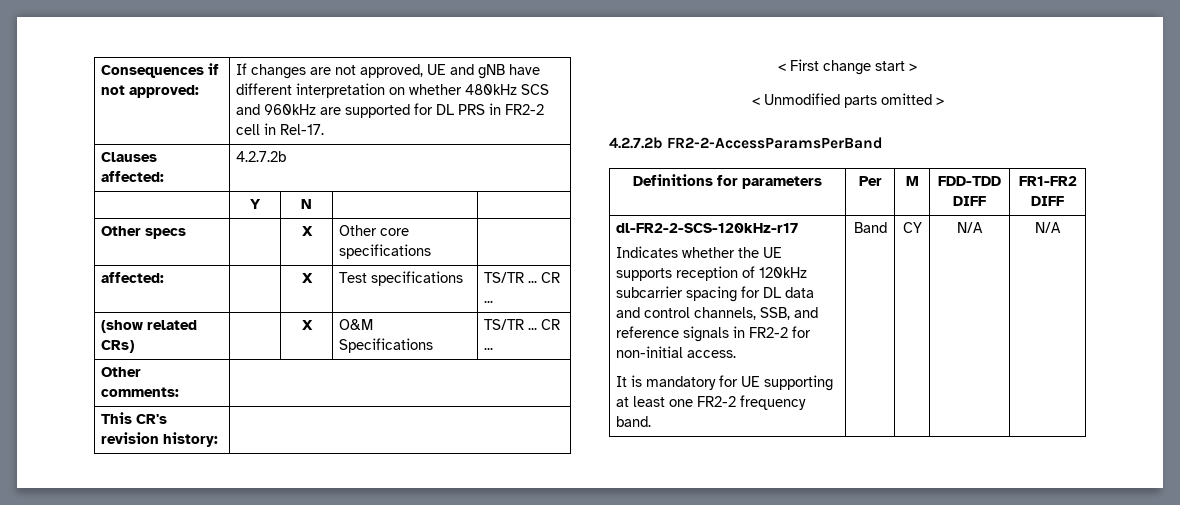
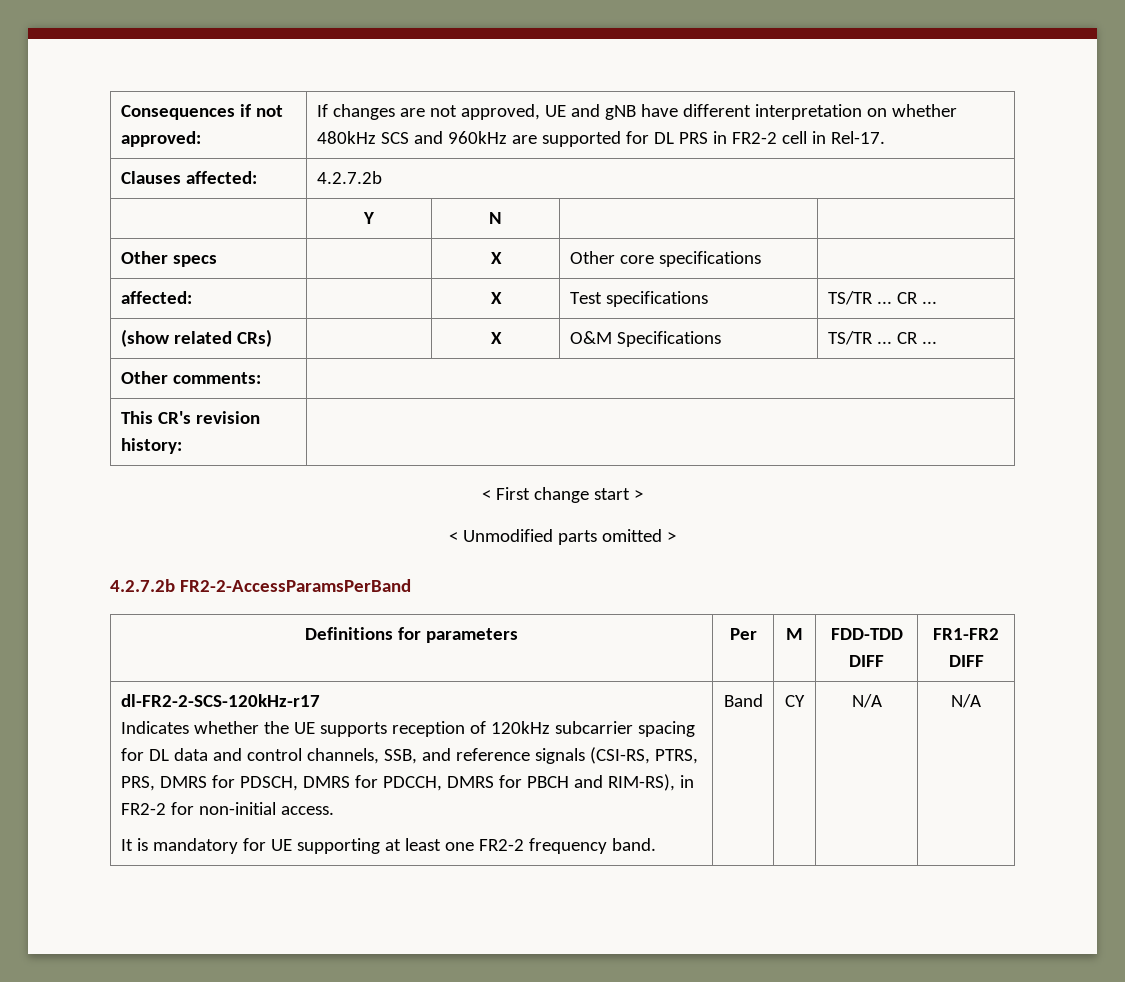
(730, 334) none -> [589,747,698,764] [120,774,675,791] (CSI-RS, PTRS, PRS, DMRS for PDSCH, DMRS for PDCCH, DMRS for PBCH and RIM-RS),

